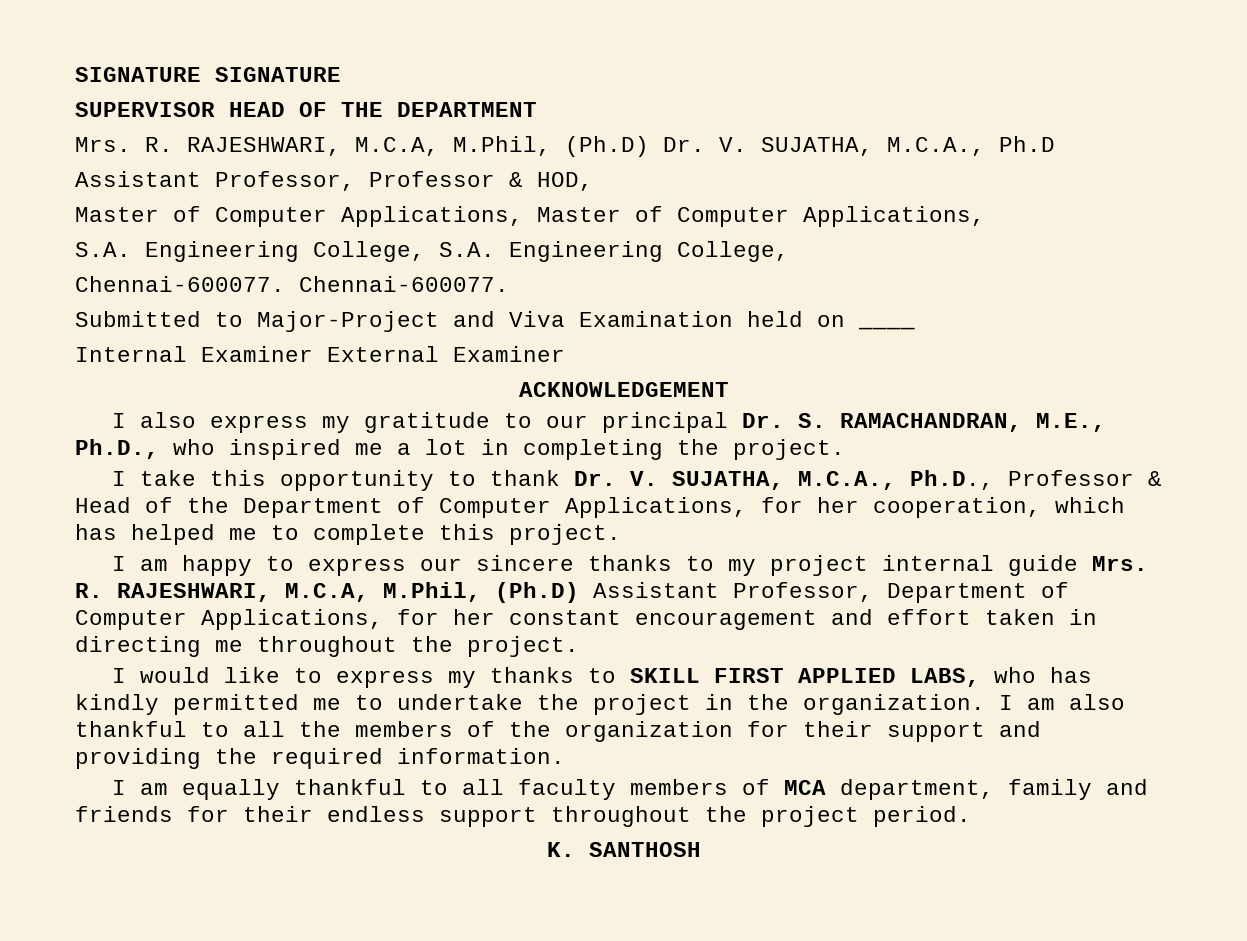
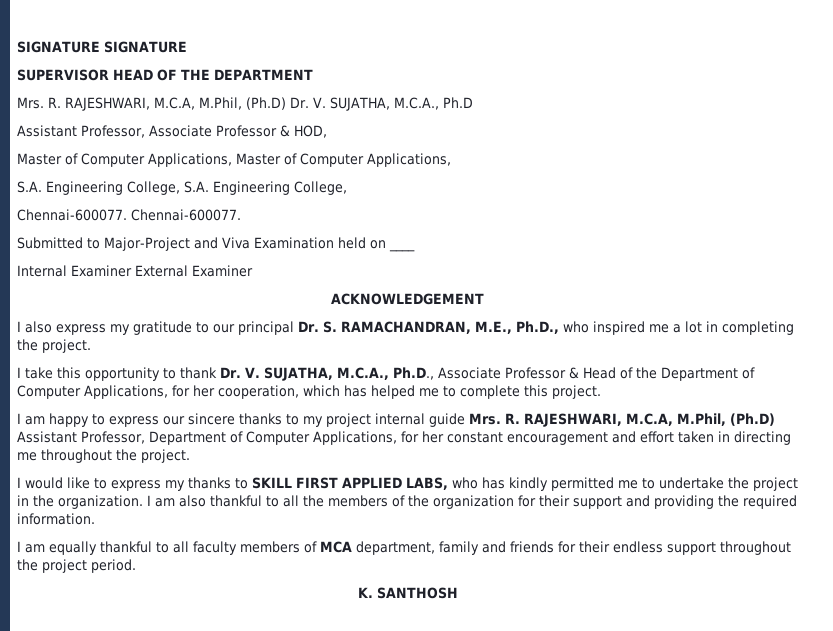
(355, 181) none -> [149,125,212,137] Associate
(995, 480) none -> [437,367,501,379] Associate

